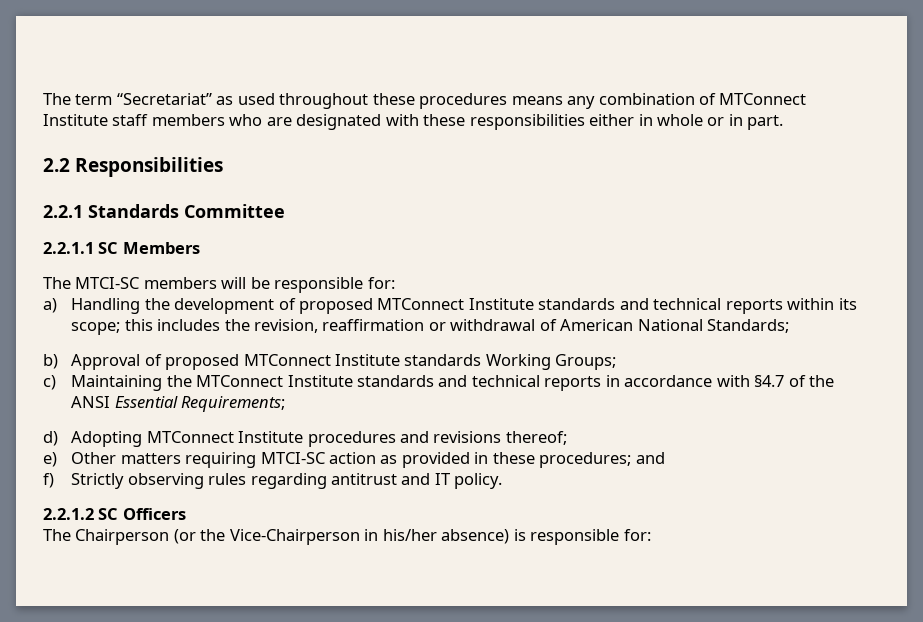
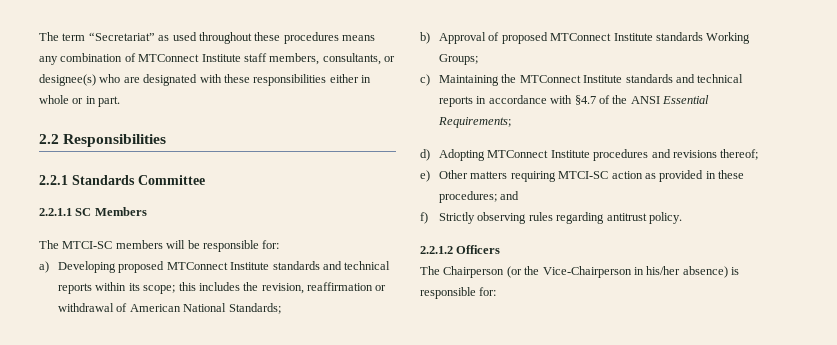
[151,114,225,126] members -> [269,53,395,65] [39,74,96,86] members, consultants, or designee(s)
[71,298,296,314] Handling the development of -> [58,261,117,273] Developing
[401,473,450,485] and IT -> (647, 217) none
[98,508,119,520] SC -> (453, 250) none

